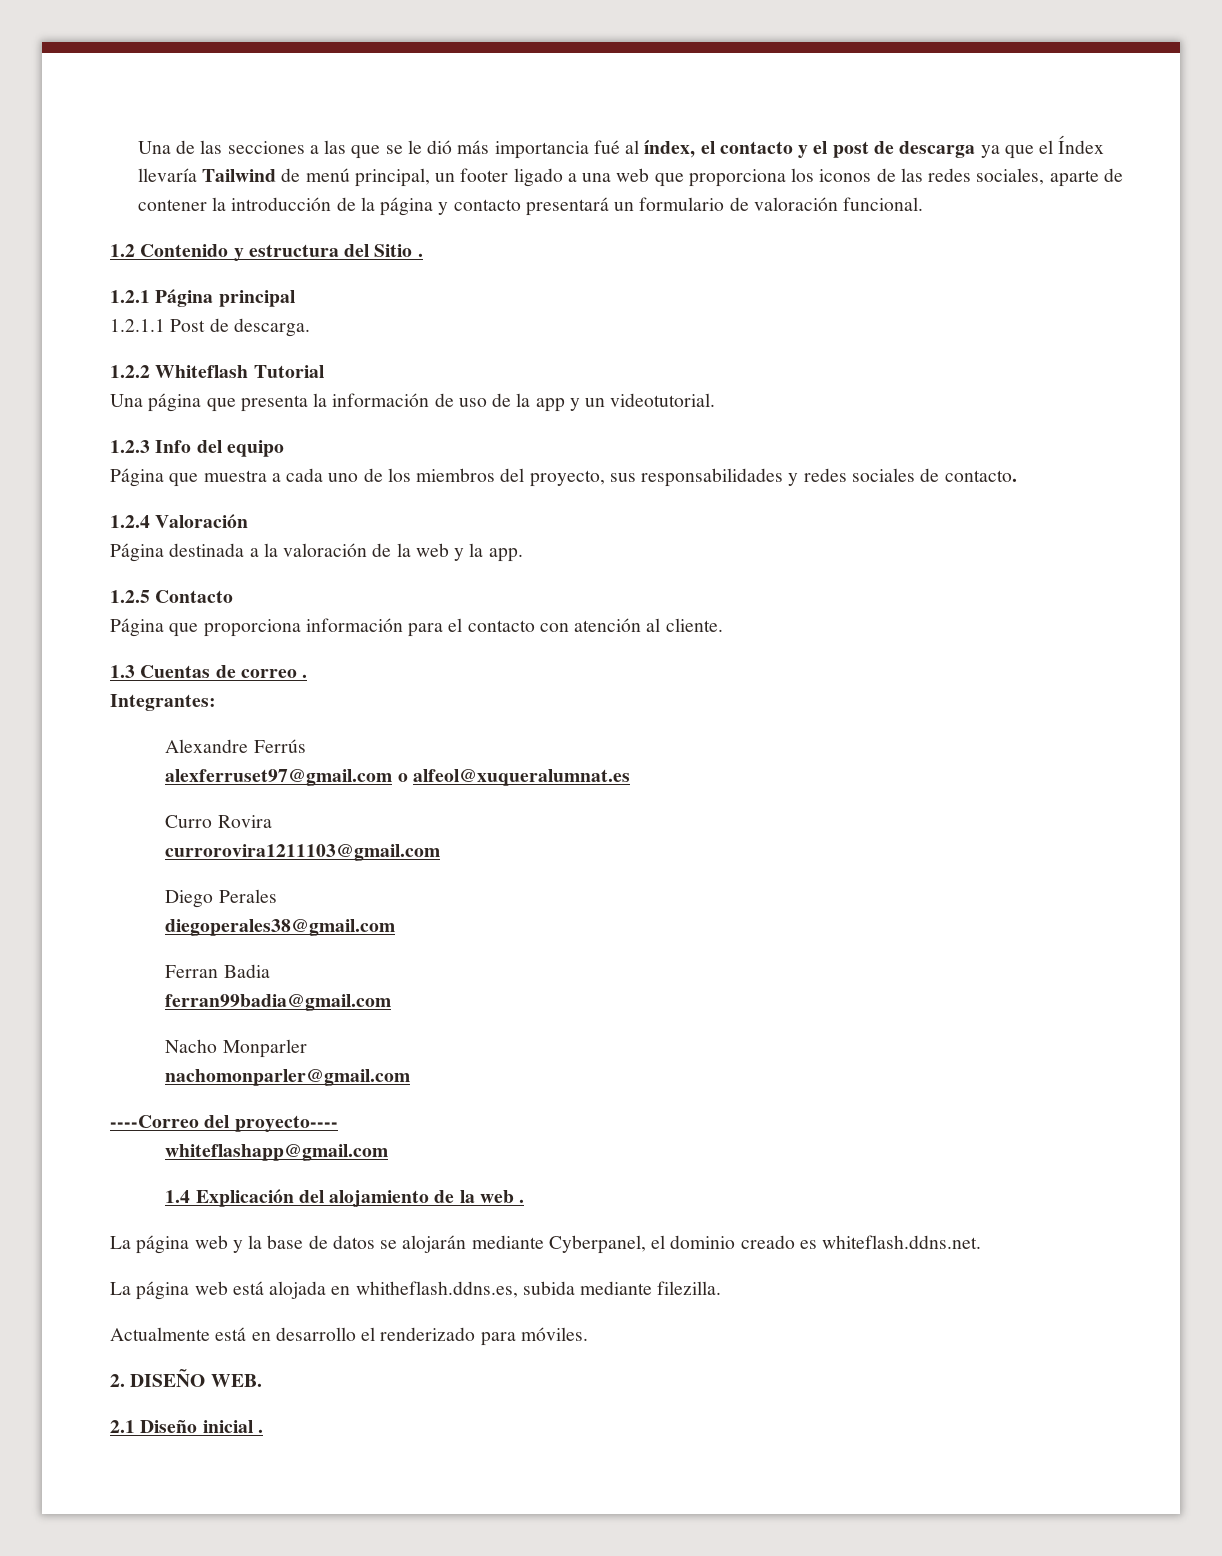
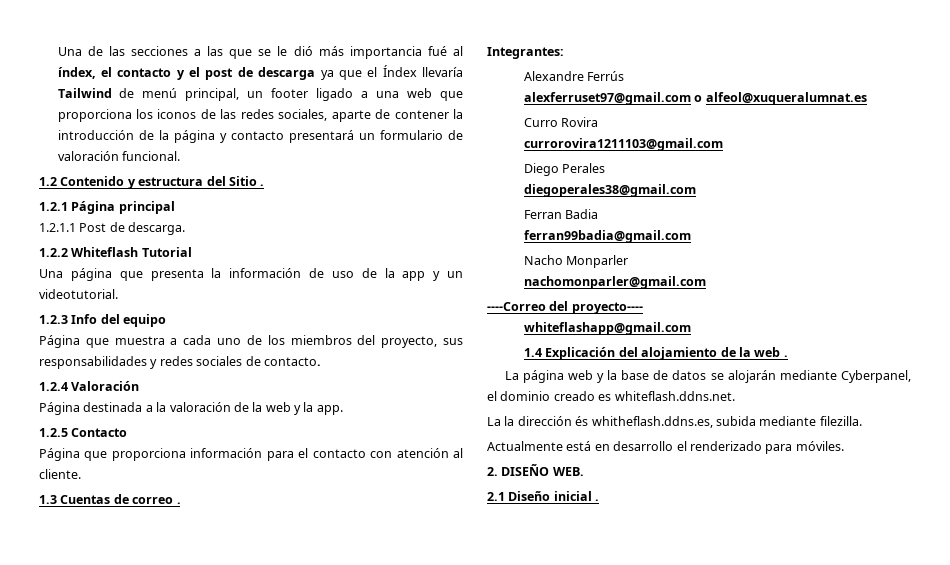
[136,1281,351,1300] página web está alojada en -> [504,416,589,426] la dirección és

